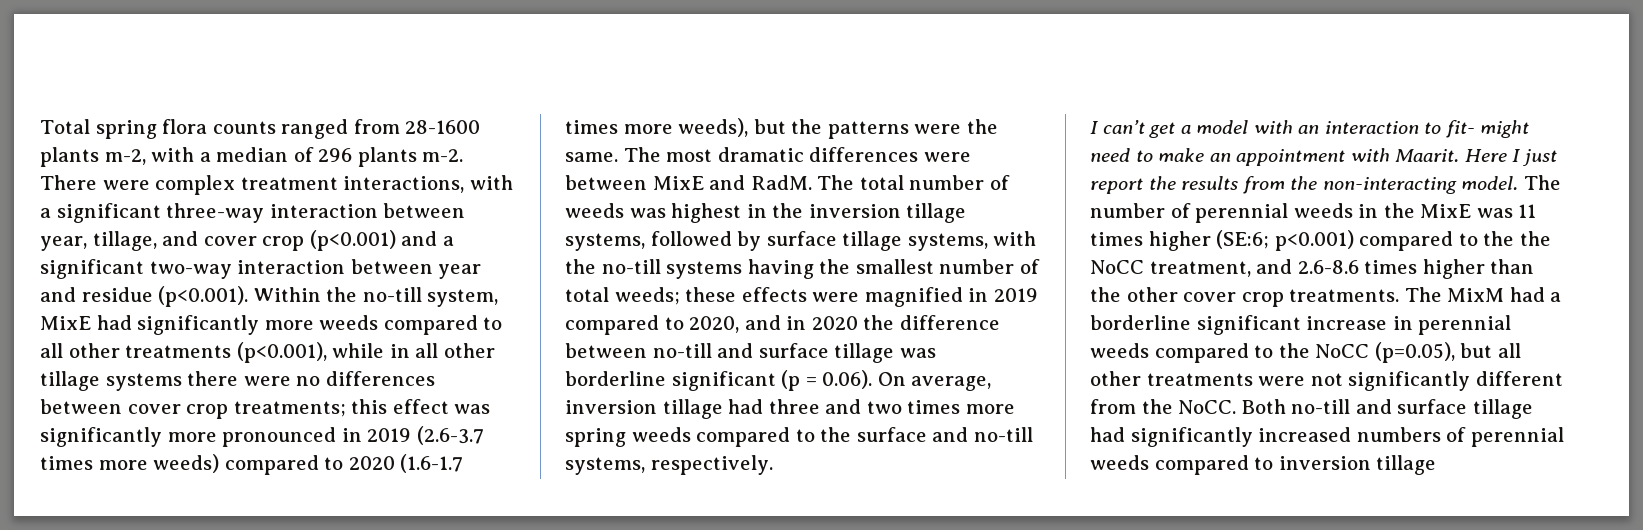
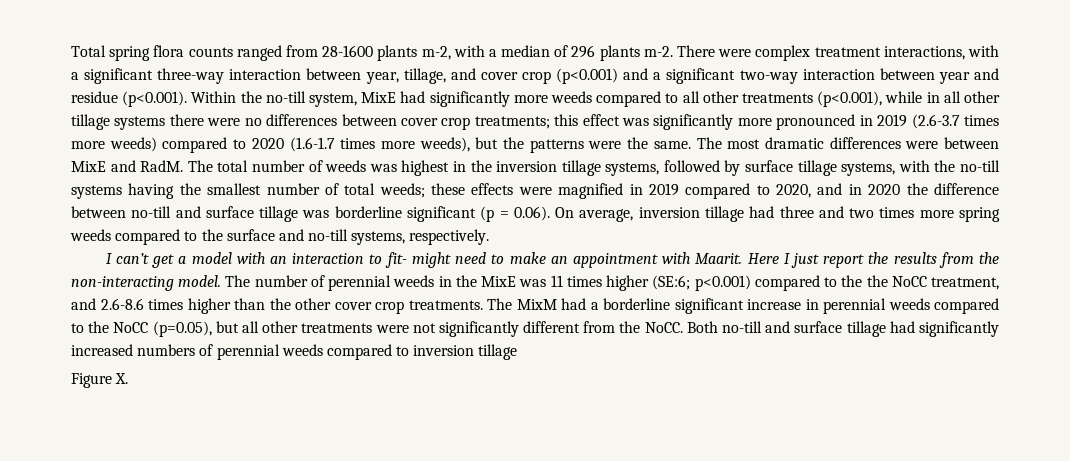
(1437, 465) none -> [71,373,129,388] // Figure X.

